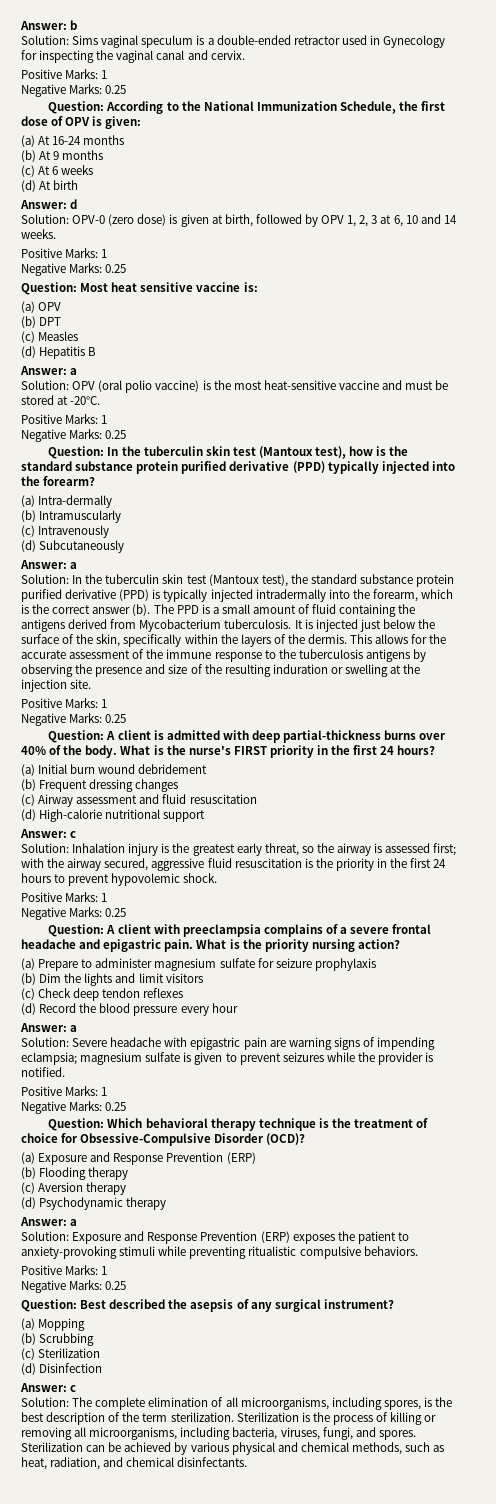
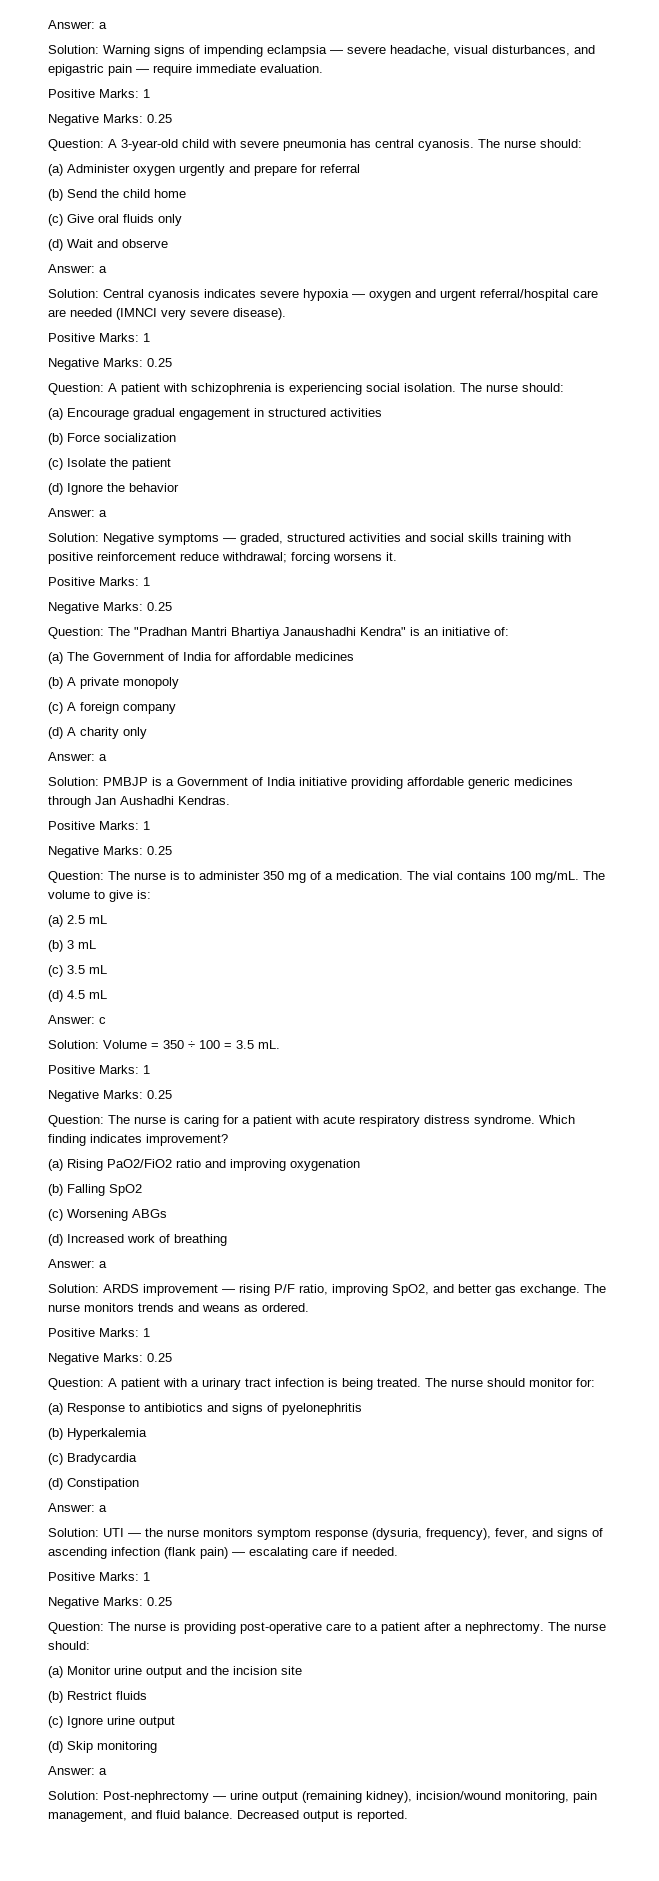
[20,20,78,30] [21,35,446,48] [21,50,245,63] [21,69,108,79] [21,84,127,97] [48,101,446,114] [21,116,142,129] [21,135,125,147] [21,150,104,162] [21,165,94,177] [21,180,79,192] [20,199,78,209] [21,214,457,227] [21,229,56,239] [21,248,108,258] [21,263,127,276] [21,282,258,295] [21,301,62,313] [21,316,62,328] [21,331,79,343] [21,346,97,359] [20,366,78,375] [21,380,449,393] [21,395,101,405] [21,414,108,424] [21,429,127,442] [48,446,409,459] [21,461,455,474] [21,476,96,486] [21,495,113,508] [21,510,122,523] [21,525,110,538] [21,540,125,553] [20,560,78,569] [21,574,455,587] [21,589,454,602] [21,604,416,617] [21,619,436,632] [21,634,447,647] [21,649,427,662] [21,664,421,677] [21,679,92,692] [21,698,108,708] [21,713,127,726] [48,730,447,743] [21,745,436,758] [21,764,208,776] [21,779,179,792] [21,794,257,807] [21,809,206,822] [20,829,77,838] [21,843,457,856] [21,858,447,871] [21,873,218,886] [21,892,108,902] [21,907,127,920] [48,924,432,937] [21,939,400,952] [21,958,376,971] [21,973,203,986] [21,988,184,1001] [21,1003,238,1016] [20,1023,78,1032] [21,1037,436,1050] [21,1052,434,1065] [21,1067,65,1077] [21,1086,108,1096] [21,1101,127,1114] [48,1118,429,1131] [21,1133,306,1146] [21,1152,256,1165] [21,1167,129,1180] [21,1182,127,1195] [21,1197,167,1210] [20,1217,78,1226] [21,1231,409,1244] [21,1246,418,1259] [21,1265,108,1275] [21,1280,127,1293] [21,1299,394,1312] [21,1318,86,1331] [21,1333,95,1346] [21,1348,101,1360] [21,1363,103,1375] [20,1383,77,1392] [21,1397,453,1410] [21,1412,437,1425] [21,1427,416,1440] [21,1442,445,1455] [21,1457,248,1470] Answer: b // Solution: Sims vaginal speculum is a double-ended retractor used in Gynecology for inspecting the vaginal canal and cervix. // Positive Marks: 1 // Negative Marks: 0.25 // Question: According to the National Immunization Schedule, the first dose of OPV is given: // (a) At 16-24 months // (b) At 9 months // (c) At 6 weeks // (d) At birth // Answer: d // Solution: OPV-0 (zero dose) is given at birth, followed by OPV 1, 2, 3 at 6, 10 and 14 weeks. // Positive Marks: 1 // Negative Marks: 0.25 // Question: Most heat sensitive vaccine is: // (a) OPV // (b) DPT // (c) Measles // (d) Hepatitis B // Answer: a // Solution: OPV (oral polio vaccine) is the most heat-sensitive vaccine and must be stored at -20°C. // Positive Marks: 1 // Negative Marks: 0.25 // Question: In the tuberculin skin test (Mantoux test), how is the standard substance protein purified derivative (PPD) typically injected into the forearm? // (a) Intra-dermally // (b) Intramuscularly // (c) Intravenously // (d) Subcutaneously // Answer: a // Solution: In the tuberculin skin test (Mantoux test), the standard substance protein purified derivative (PPD) is typically injected intradermally into the forearm, which is the correct answer (b). The PPD is a small amount of fluid containing the antigens derived from Mycobacterium tuberculosis. It is injected just below the surface of the skin, specifically within the layers of the dermis. This allows for the accurate assessment of the immune response to the tuberculosis antigens by observing the presence and size of the resulting induration or swelling at the injection site. // Positive Marks: 1 // Negative Marks: 0.25 // Question: A client is admitted with deep partial-thickness burns over 40% of the body. What is the nurse's FIRST priority in the first 24 hours? // (a) Initial burn wound debridement // (b) Frequent dressing changes // (c) Airway assessment and fluid resuscitation // (d) High-calorie nutritional support // Answer: c // Solution: Inhalation injury is the greatest early threat, so the airway is assessed first; with the airway secured, aggressive fluid resuscitation is the priority in the first 24 hours to prevent hypovolemic shock. // Positive Marks: 1 // Negative Marks: 0.25 // Question: A client with preeclampsia complains of a severe frontal headache and epigastric pain. What is the priority nursing action? // (a) Prepare to administer magnesium sulfate for seizure prophylaxis // (b) Dim the lights and limit visitors // (c) Check deep tendon reflexes // (d) Record the blood pressure every hour // Answer: a // Solution: Severe headache with epigastric pain are warning signs of impending eclampsia; magnesium sulfate is given to prevent seizures while the provider is notified. // Positive Marks: 1 // Negative Marks: 0.25 // Question: Which behavioral therapy technique is the treatment of choice for Obsessive-Compulsive Disorder (OCD)? // (a) Exposure and Response Prevention (ERP) // (b) Flooding therapy // (c) Aversion therapy // (d) Psychodynamic therapy // Answer: a // Solution: Exposure and Response Prevention (ERP) exposes the patient to anxiety-provoking stimuli while preventing ritualistic compulsive behaviors. // Positive Marks: 1 // Negative Marks: 0.25 // Question: Best described the asepsis of any surgical instrument? // (a) Mopping // (b) Scrubbing // (c) Sterilization // (d) Disinfection // Answer: c // Solution: The complete elimination of all microorganisms, including spores, is the best description of the term sterilization. Sterilization is the process of killing or removing all microorganisms, including bacteria, viruses, fungi, and spores. Sterilization can be achieved by various physical and chemical methods, such as heat, radiation, and chemical disinfectants. -> [48,20,107,29] [48,45,595,57] [48,64,323,76] [48,89,150,98] [48,114,172,126] [48,139,582,151] [48,164,360,176] [48,189,186,201] [48,214,182,226] [48,239,168,251] [48,264,107,273] [48,289,598,301] [48,308,286,320] [48,333,150,342] [48,358,172,370] [48,383,564,395] [48,408,382,420] [48,433,176,445] [48,458,171,470] [48,483,179,495] [48,508,107,517] [48,533,571,545] [48,552,397,564] [48,577,150,586] [48,602,172,614] [48,627,509,639] [48,652,354,664] [48,677,179,689] [48,702,176,714] [48,727,147,739] [48,752,107,761] [48,777,573,789] [48,796,230,808] [48,821,150,830] [48,846,172,858] [48,871,605,883] [48,890,151,902] [48,915,107,927] [48,940,96,952] [48,965,107,977] [48,990,107,1002] [48,1015,106,1024] [48,1040,280,1049] [48,1065,150,1074] [48,1090,172,1102] [48,1115,575,1127] [48,1134,228,1146] [48,1159,360,1171] [48,1184,142,1196] [48,1209,167,1221] [48,1234,227,1246] [48,1259,107,1268] [48,1284,606,1296] [48,1303,309,1312] [48,1328,150,1337] [48,1353,172,1365] [48,1378,595,1390] [48,1403,362,1415] [48,1428,147,1440] [48,1453,137,1465] [48,1478,139,1490] [48,1503,107,1512] [48,1528,603,1540] [48,1547,398,1559] [48,1572,150,1581] [48,1597,172,1609] [48,1622,606,1634] [48,1641,90,1650] [48,1666,302,1678] [48,1691,147,1703] [48,1716,175,1728] [48,1741,157,1753] [48,1766,107,1775] [48,1791,597,1803] [48,1810,408,1822] Answer: a // Solution: Warning signs of impending eclampsia — severe headache, visual disturbances, and epigastric pain — require immediate evaluation. // Positive Marks: 1 // Negative Marks: 0.25 // Question: A 3-year-old child with severe pneumonia has central cyanosis. The nurse should: // (a) Administer oxygen urgently and prepare for referral // (b) Send the child home // (c) Give oral fluids only // (d) Wait and observe // Answer: a // Solution: Central cyanosis indicates severe hypoxia — oxygen and urgent referral/hospital care are needed (IMNCI very severe disease). // Positive Marks: 1 // Negative Marks: 0.25 // Question: A patient with schizophrenia is experiencing social isolation. The nurse should: // (a) Encourage gradual engagement in structured activities // (b) Force socialization // (c) Isolate the patient // (d) Ignore the behavior // Answer: a // Solution: Negative symptoms — graded, structured activities and social skills training with positive reinforcement reduce withdrawal; forcing worsens it. // Positive Marks: 1 // Negative Marks: 0.25 // Question: The "Pradhan Mantri Bhartiya Janaushadhi Kendra" is an initiative of: // (a) The Government of India for affordable medicines // (b) A private monopoly // (c) A foreign company // (d) A charity only // Answer: a // Solution: PMBJP is a Government of India initiative providing affordable generic medicines through Jan Aushadhi Kendras. // Positive Marks: 1 // Negative Marks: 0.25 // Question: The nurse is to administer 350 mg of a medication. The vial contains 100 mg/mL. The volume to give is: // (a) 2.5 mL // (b) 3 mL // (c) 3.5 mL // (d) 4.5 mL // Answer: c // Solution: Volume = 350 ÷ 100 = 3.5 mL. // Positive Marks: 1 // Negative Marks: 0.25 // Question: The nurse is caring for a patient with acute respiratory distress syndrome. Which finding indicates improvement? // (a) Rising PaO2/FiO2 ratio and improving oxygenation // (b) Falling SpO2 // (c) Worsening ABGs // (d) Increased work of breathing // Answer: a // Solution: ARDS improvement — rising P/F ratio, improving SpO2, and better gas exchange. The nurse monitors trends and weans as ordered. // Positive Marks: 1 // Negative Marks: 0.25 // Question: A patient with a urinary tract infection is being treated. The nurse should monitor for: // (a) Response to antibiotics and signs of pyelonephritis // (b) Hyperkalemia // (c) Bradycardia // (d) Constipation // Answer: a // Solution: UTI — the nurse monitors symptom response (dysuria, frequency), fever, and signs of ascending infection (flank pain) — escalating care if needed. // Positive Marks: 1 // Negative Marks: 0.25 // Question: The nurse is providing post-operative care to a patient after a nephrectomy. The nurse should: // (a) Monitor urine output and the incision site // (b) Restrict fluids // (c) Ignore urine output // (d) Skip monitoring // Answer: a // Solution: Post-nephrectomy — urine output (remaining kidney), incision/wound monitoring, pain management, and fluid balance. Decreased output is reported.

